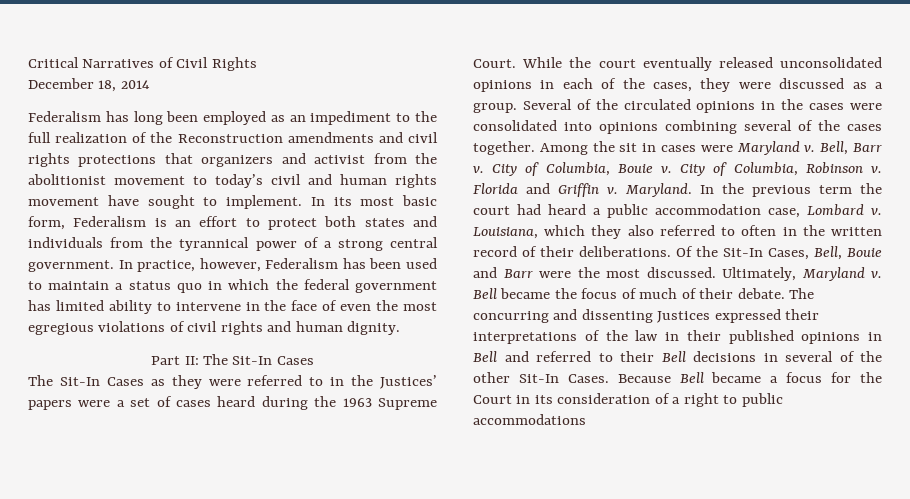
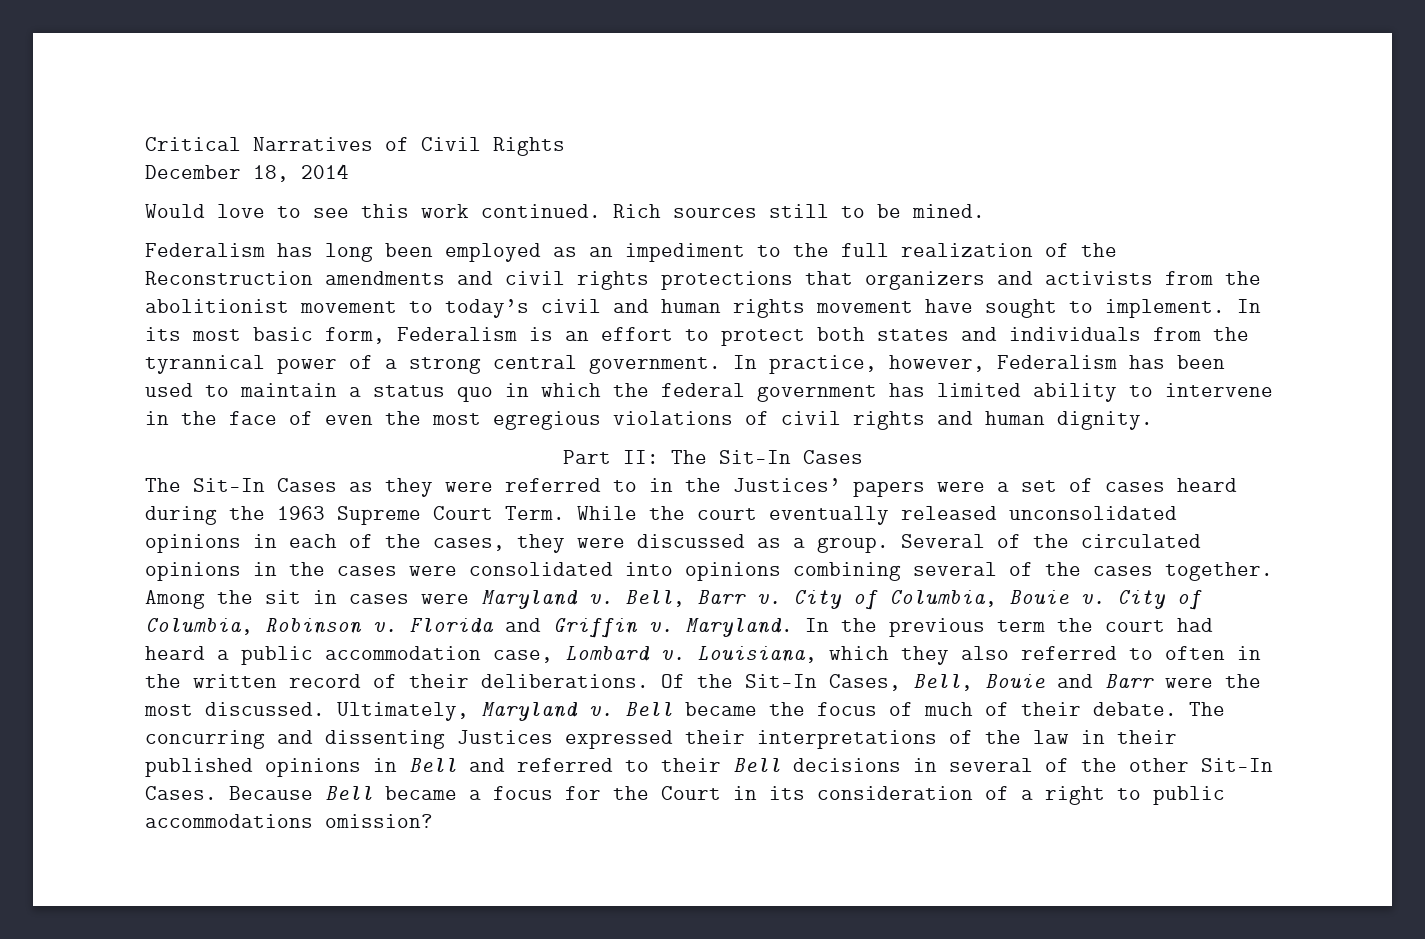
(150, 84) none -> [145,204,985,219] // Would love to see this work continued. Rich sources still to be mined.
[314,155,366,164] activist -> [1045,271,1153,285] activists
[473,59,516,68] Court. -> [433,506,565,520] Court Term.
(586, 419) none -> [325,814,433,828] omission?

